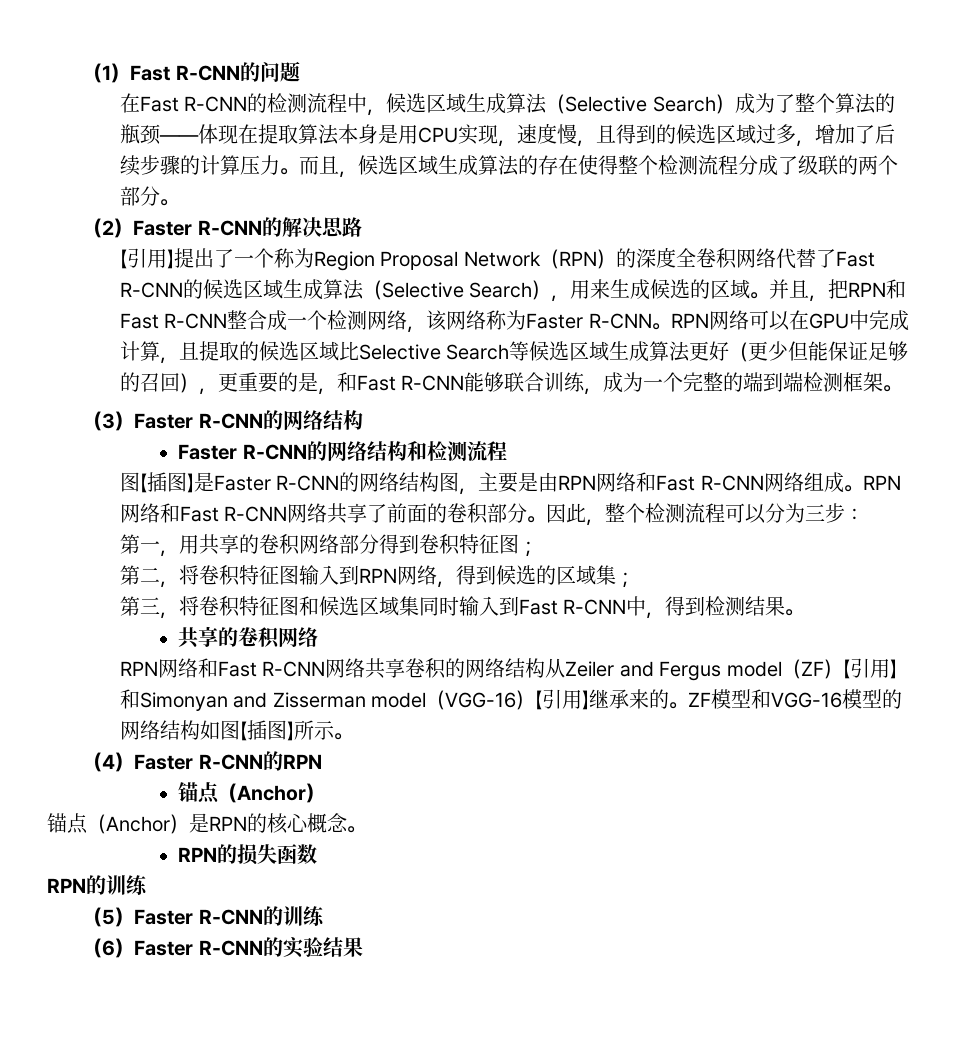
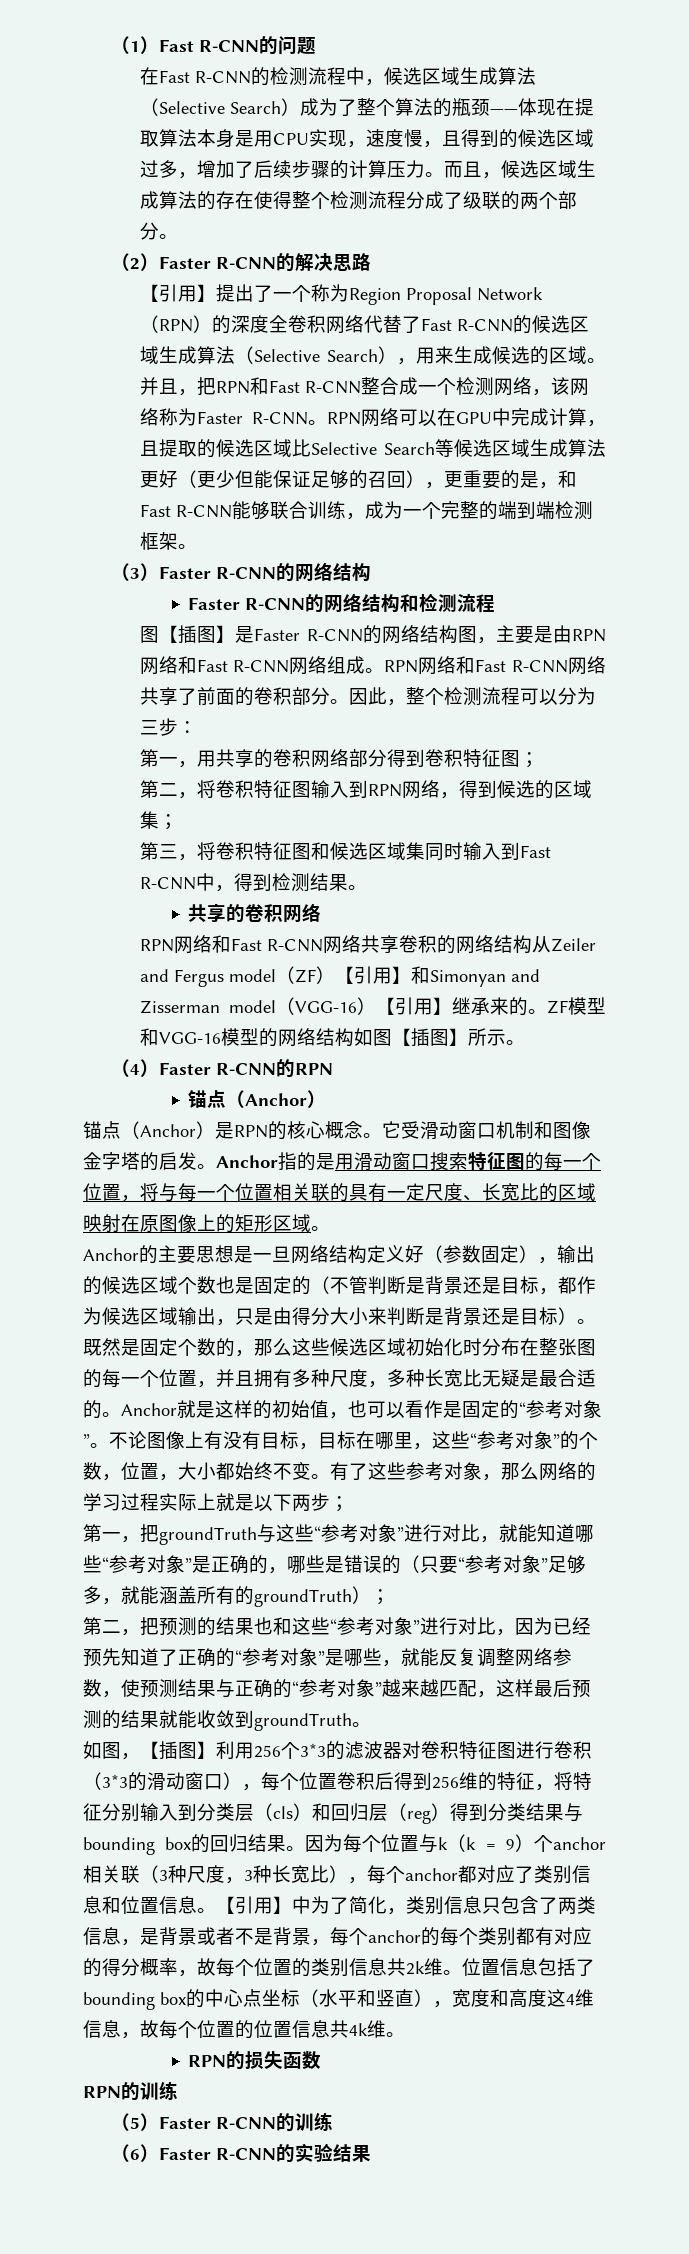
(366, 829) none -> [382,1121,591,1139] [83,1152,601,1171] [83,1183,596,1202] [83,1214,330,1233] [83,1245,595,1264] [83,1276,596,1295] [83,1307,596,1326] [83,1338,596,1357] [83,1369,596,1388] [83,1400,602,1419] [83,1431,598,1450] [83,1462,596,1481] [83,1493,349,1512] [83,1524,594,1545] [83,1555,586,1574] [83,1586,390,1607] [83,1617,591,1636] [83,1648,572,1667] [83,1679,591,1698] [83,1710,371,1731] [83,1741,592,1760] [83,1772,592,1791] [83,1803,583,1824] [83,1834,606,1855] [83,1865,591,1884] [83,1896,596,1915] [83,1927,592,1946] [83,1958,595,1977] [83,1989,594,2010] [83,2020,405,2039] 它受滑动窗口机制和图像金字塔的启发。Anchor指的是用滑动窗口搜索特征图的每一个位置，将与每一个位置相关联的具有一定尺度、长宽比的区域映射在原图像上的矩形区域。 // Anchor的主要思想是一旦网络结构定义好（参数固定），输出的候选区域个数也是固定的（不管判断是背景还是目标，都作为候选区域输出，只是由得分大小来判断是背景还是目标）。既然是固定个数的，那么这些候选区域初始化时分布在整张图的每一个位置，并且拥有多种尺度，多种长宽比无疑是最合适的。Anchor就是这样的初始值，也可以看作是固定的“参考对象”。不论图像上有没有目标，目标在哪里，这些“参考对象”的个数，位置，大小都始终不变。有了这些参考对象，那么网络的学习过程实际上就是以下两步； // 第一，把groundTruth与这些“参考对象”进行对比，就能知道哪些“参考对象”是正确的，哪些是错误的（只要“参考对象”足够多，就能涵盖所有的groundTruth）； // 第二，把预测的结果也和这些“参考对象”进行对比，因为已经预先知道了正确的“参考对象”是哪些，就能反复调整网络参数，使预测结果与正确的“参考对象”越来越匹配，这样最后预测的结果就能收敛到groundTruth。 // 如图，【插图】利用256个3*3的滤波器对卷积特征图进行卷积（3*3的滑动窗口），每个位置卷积后得到256维的特征，将特征分别输入到分类层（cls）和回归层（reg）得到分类结果与bounding box的回归结果。因为每个位置与k（k = 9）个anchor相关联（3种尺度，3种长宽比），每个anchor都对应了类别信息和位置信息。【引用】中为了简化，类别信息只包含了两类信息，是背景或者不是背景，每个anchor的每个类别都有对应的得分概率，故每个位置的类别信息共2k维。位置信息包括了bounding box的中心点坐标（水平和竖直），宽度和高度这4维信息，故每个位置的位置信息共4k维。

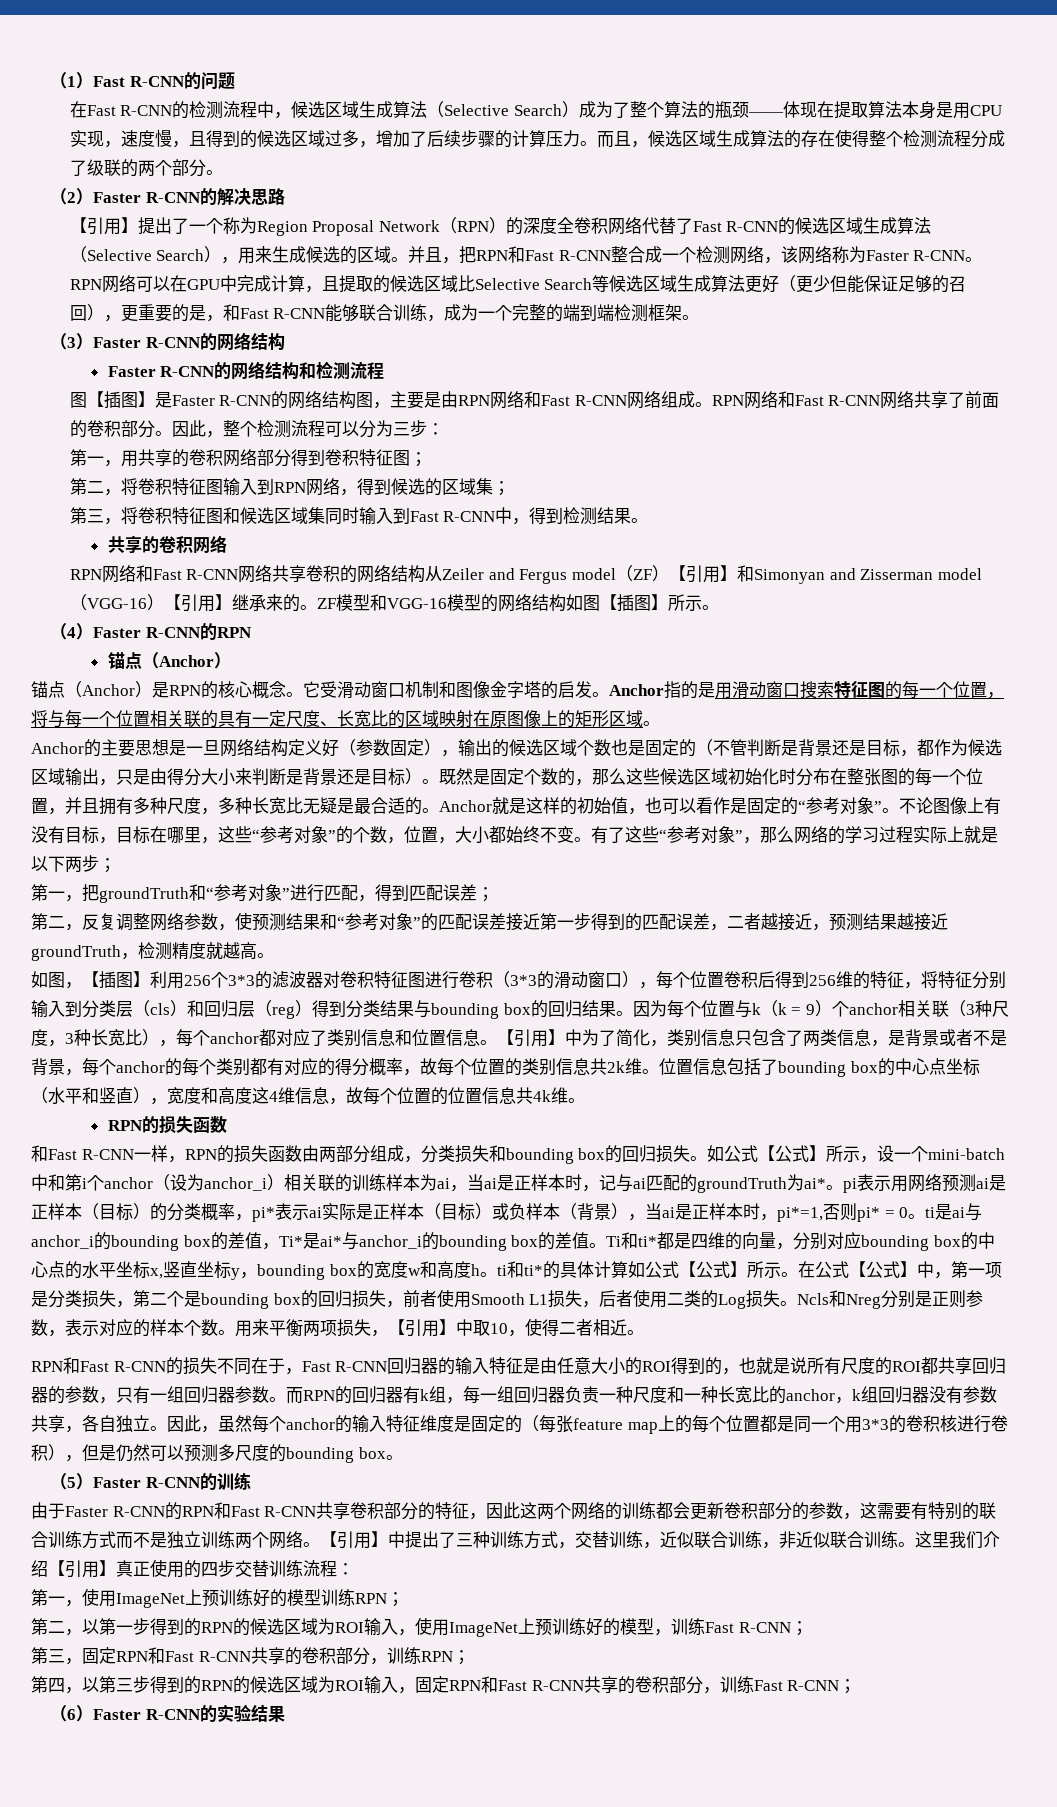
[406,1462,482,1481] 参考对象 -> [659,826,743,844] “参考对象”
[257,1524,594,1543] [83,1555,586,1574] [83,1586,390,1607] [83,1617,591,1636] [83,1648,439,1667] 与这些“参考对象”进行对比，就能知道哪些“参考对象”是正确的，哪些是错误的（只要“参考对象”足够多，就能涵盖所有的groundTruth）； // 第二，把预测的结果也和这些“参考对象”进行对比，因为已经预先知道了正确的“参考对象”是哪些，就能 -> [189,884,494,902] [31,913,82,931] 和“参考对象”进行匹配，得到匹配误差； // 第二，
[216,1679,591,1698] [83,1710,352,1731] 与正确的“参考对象”越来越匹配，这样最后预测的结果就能收敛到groundTruth -> [320,913,948,931] [31,942,257,961] 和“参考对象”的匹配误差接近第一步得到的匹配误差，二者越接近，预测结果越接近groundTruth，检测精度就越高
[83,2081,178,2101] RPN的训练 -> [31,1145,1006,1164] [31,1174,1006,1193] [31,1203,983,1222] [31,1232,995,1251] [31,1261,1002,1280] [31,1289,984,1309] [31,1318,644,1337] [31,1357,1007,1375] [31,1386,997,1404] [31,1415,1008,1434] [31,1444,403,1463] 和Fast R-CNN一样，RPN的损失函数由两部分组成，分类损失和bounding box的回归损失。如公式【公式】所示，设一个mini-batch中和第i个anchor（设为anchor_i）相关联的训练样本为ai，当ai是正样本时，记与ai匹配的groundTruth为ai*。pi表示用网络预测ai是正样本（目标）的分类概率，pi*表示ai实际是正样本（目标）或负样本（背景），当ai是正样本时，pi*=1,否则pi* = 0。ti是ai与anchor_i的bounding box的差值，Ti*是ai*与anchor_i的bounding box的差值。Ti和ti*都是四维的向量，分别对应bounding box的中心点的水平坐标x,竖直坐标y，bounding box的宽度w和高度h。ti和ti*的具体计算如公式【公式】所示。在公式【公式】中，第一项是分类损失，第二个是bounding box的回归损失，前者使用Smooth L1损失，后者使用二类的Log损失。Ncls和Nreg分别是正则参数，表示对应的样本个数。用来平衡两项损失，【引用】中取10，使得二者相近。 // RPN和Fast R-CNN的损失不同在于，Fast R-CNN回归器的输入特征是由任意大小的ROI得到的，也就是说所有尺度的ROI都共享回归器的参数，只有一组回归器参数。而RPN的回归器有k组，每一组回归器负责一种尺度和一种长宽比的anchor，k组回归器没有参数共享，各自独立。因此，虽然每个anchor的输入特征维度是固定的（每张feature map上的每个位置都是同一个用3*3的卷积核进行卷积），但是仍然可以预测多尺度的bounding box。
(334, 2121) none -> [31,1502,997,1520] [31,1531,1000,1549] [31,1559,354,1578] [31,1588,404,1608] [31,1617,808,1637] [31,1647,470,1665] [31,1676,857,1694] // 由于Faster R-CNN的RPN和Fast R-CNN共享卷积部分的特征，因此这两个网络的训练都会更新卷积部分的参数，这需要有特别的联合训练方式而不是独立训练两个网络。【引用】中提出了三种训练方式，交替训练，近似联合训练，非近似联合训练。这里我们介绍【引用】真正使用的四步交替训练流程： // 第一，使用ImageNet上预训练好的模型训练RPN； // 第二，以第一步得到的RPN的候选区域为ROI输入，使用ImageNet上预训练好的模型，训练Fast R-CNN； // 第三，固定RPN和Fast R-CNN共享的卷积部分，训练RPN； // 第四，以第三步得到的RPN的候选区域为ROI输入，固定RPN和Fast R-CNN共享的卷积部分，训练Fast R-CNN；

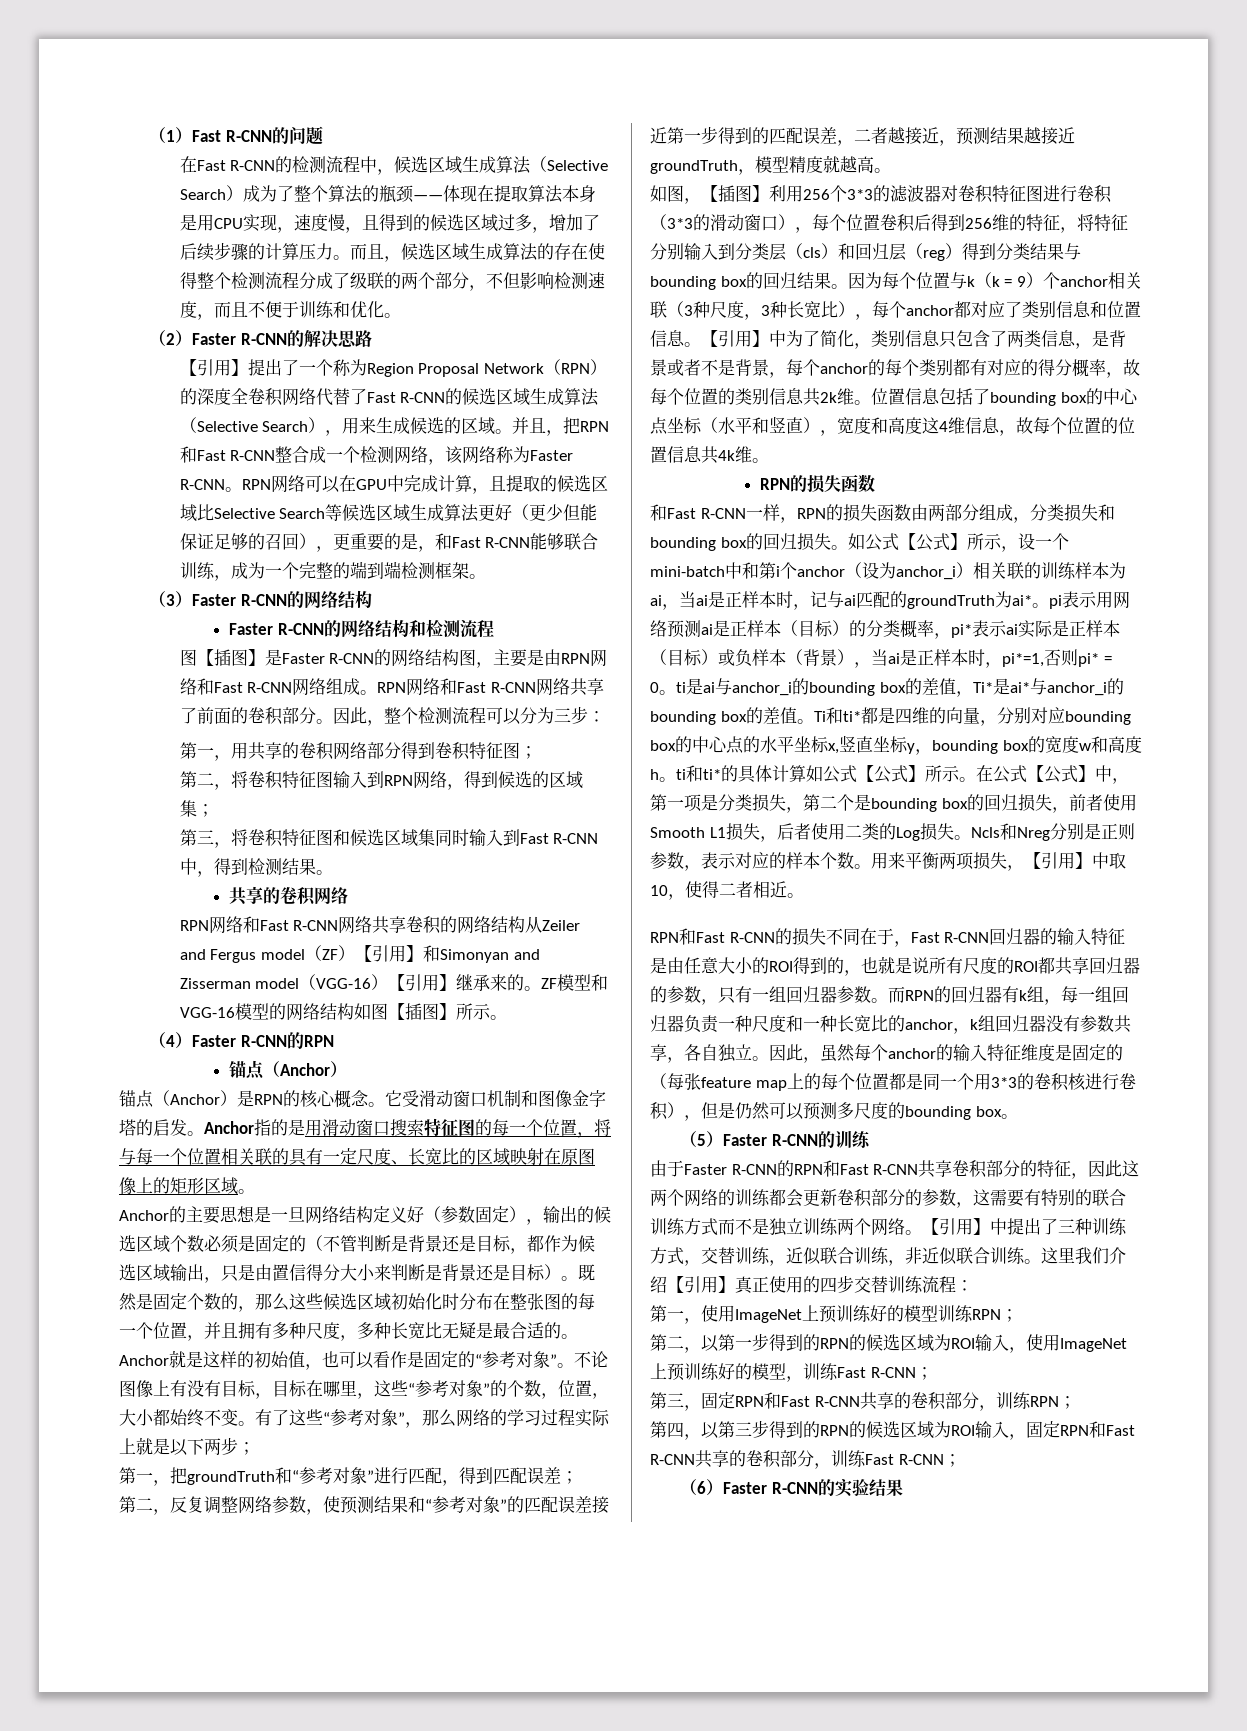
(206, 168) none -> [468,272,605,291] [179,301,384,320] ，不但影响检测速度，而且不便于训练和优化
[611,739,628,756] 也 -> [204,1235,239,1253] 必须
(167, 776) none -> [272,1264,306,1281] 置信
[138,942,172,960] 检测 -> [755,156,789,173] 模型

